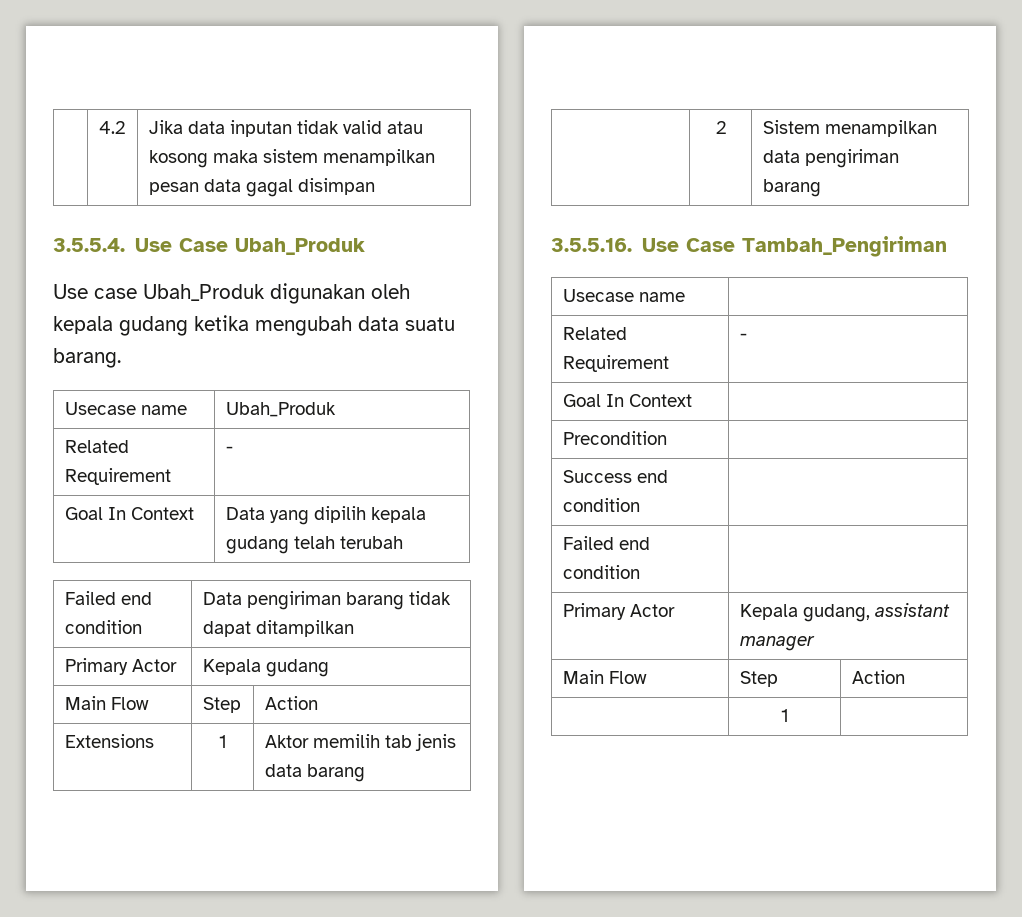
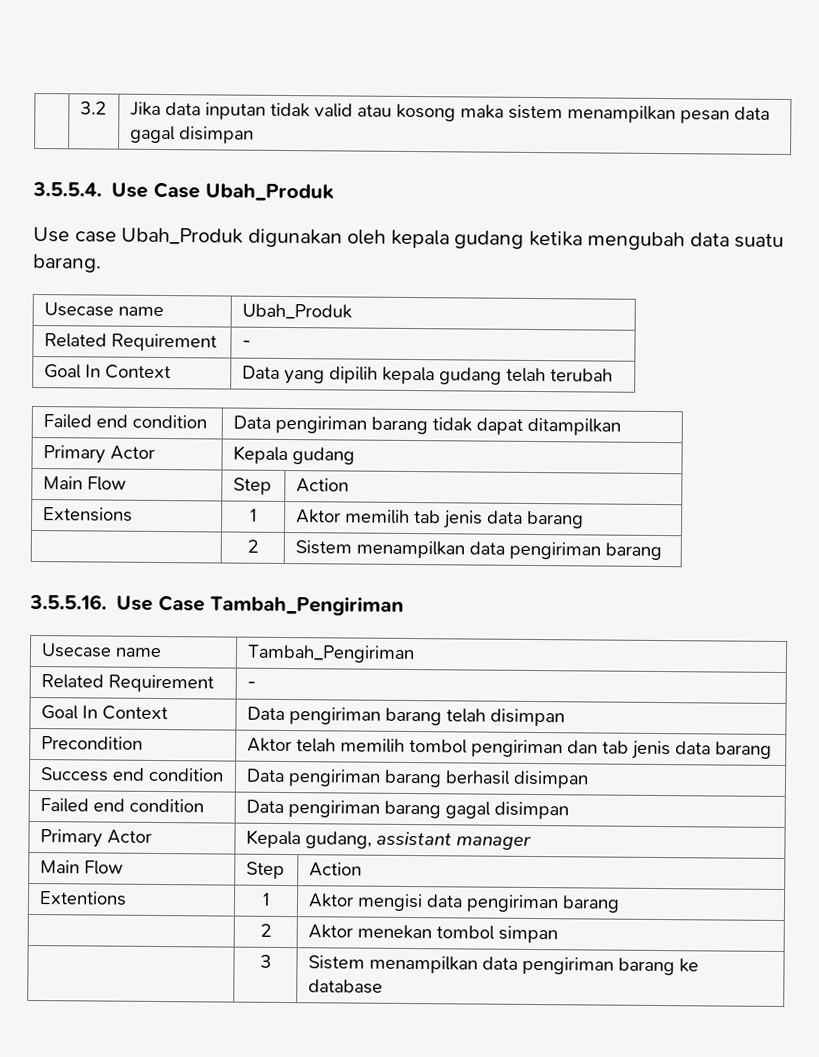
[98,121,125,134] | 4.2 -> [79,101,107,115] | 3.2
[562,327,627,340] [562,355,669,372] [739,333,747,340] [562,394,692,407] [562,431,667,445] [562,470,668,483] [562,498,640,512] [562,536,650,550] [562,565,640,579] // Related Requirement | - // Goal In Context | // Precondition | // Success end condition | // Failed end condition | -> [246,644,415,664] [40,674,214,693] [246,681,256,689] [40,705,168,721] [246,706,565,727] [40,736,143,750] [246,737,772,760] [39,767,224,782] [245,768,589,789] [39,798,204,813] [245,799,569,820] Tambah_Pengiriman // Related Requirement | - // Goal In Context | Data pengiriman barang telah disimpan // Precondition | Aktor telah memilih tombol pengiriman dan tab jenis data barang // Success end condition | Data pengiriman barang berhasil disimpan // Failed end condition | Data pengiriman barang gagal disimpan
[780,709,789,722] | 1 | -> [38,891,127,906] [262,892,270,906] [307,893,620,913] [259,923,272,937] [307,924,558,944] [259,954,272,968] [307,955,699,976] [307,979,383,994] Extentions | 1 | Aktor mengisi data pengiriman barang // | 2 | Aktor menekan tombol simpan // | 3 | Sistem menampilkan data pengiriman barang ke database

